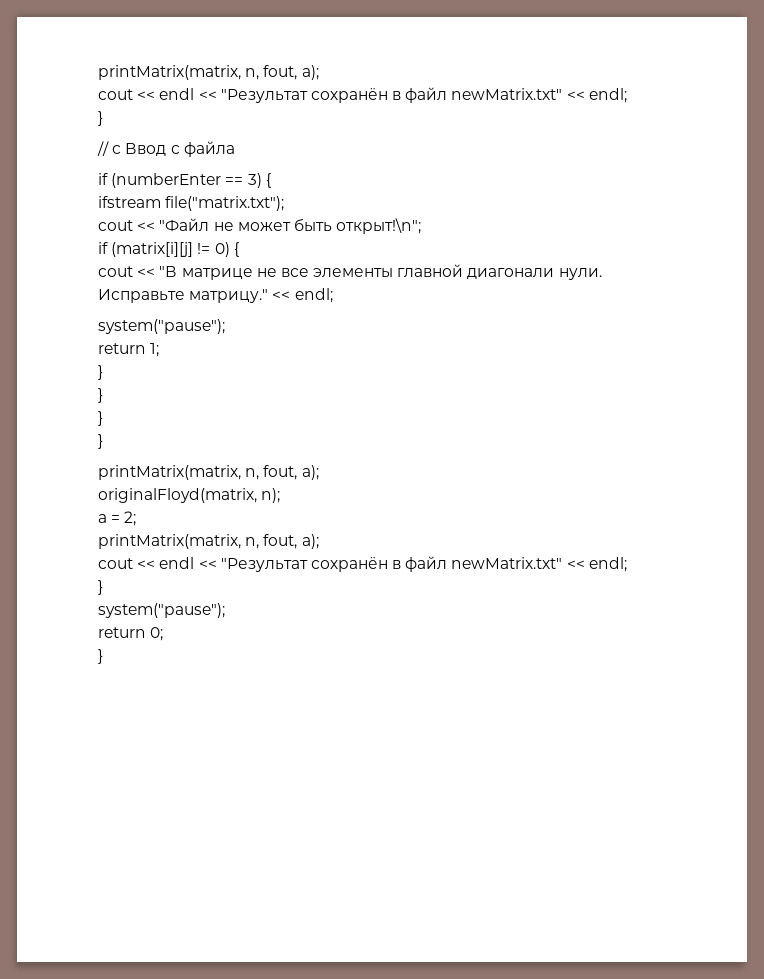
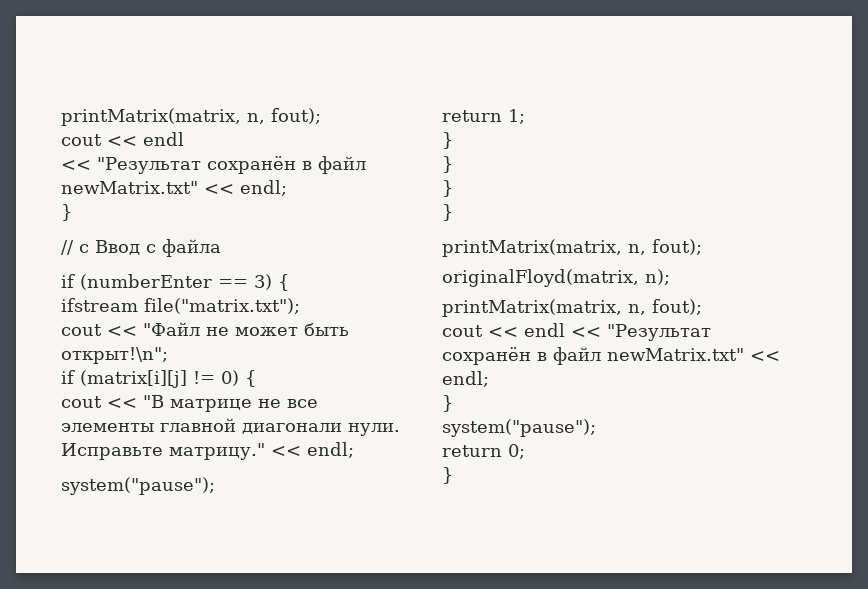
[98,65,319,80] [98,88,195,100] printMatrix(matrix, n, fout, a); // cout << endl -> [61,108,321,126] [61,132,184,146] printMatrix(matrix, n, fout); // cout << endl //
[263,465,319,480] fout, a); -> [652,239,702,255] fout);
[98,511,137,526] [98,534,319,549] // a = 2; // printMatrix(matrix, n, fout, a); -> [442,299,702,317] // printMatrix(matrix, n, fout);

